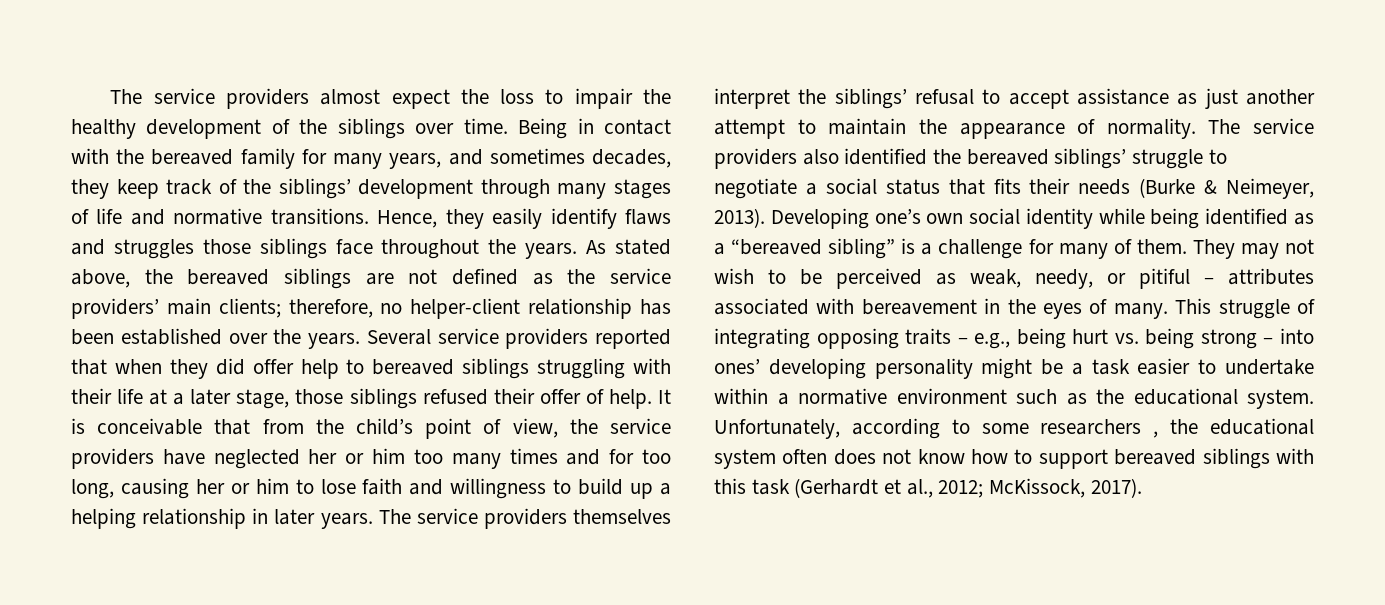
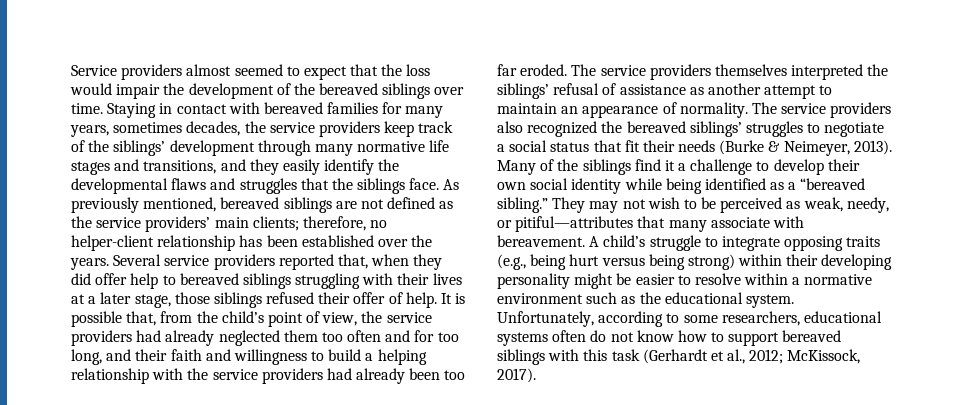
[110,88,450,109] The service providers almost expect -> [71,64,379,80] Service providers almost seemed to expect that
[545,89,564,104] to -> [70,83,112,95] would
[71,119,136,139] healthy -> (185, 89) none
(328, 126) none -> [319,83,379,95] bereaved
[518,118,568,139] Being -> [107,103,157,118] Staying
[116,148,295,169] the bereaved family -> [263,102,379,114] bereaved families
[448,149,483,165] and -> (109, 131) none
[71,179,109,199] they -> [244,121,380,137] the service providers
[614,179,671,199] [71,208,438,228] stages of life and normative transitions. Hence, -> [357,140,450,152] [71,159,246,175] normative life stages and transitions, and
(617, 218) none -> [378,159,400,171] [71,178,168,194] the developmental
[202,238,672,259] [71,269,173,288] those siblings face throughout the years. As stated above, the -> [300,178,460,194] [71,197,217,213] that the siblings face. As previously mentioned,
[71,359,107,375] that -> [337,254,368,269] that,
[117,388,144,404] life -> [432,273,462,285] lives
[97,418,251,435] conceivable that -> [71,311,157,327] possible that,
[162,448,671,469] [71,478,356,499] have neglected her or him too many times and for too long, causing her or him to lose -> [136,330,459,346] [71,349,168,365] had already neglected them too often and for too long, and their
[630,483,654,499] up -> (362, 355) none
[252,508,373,529] in later years. -> [152,368,466,384] [497,64,568,76] with the service providers had already been too far eroded.
[714,88,790,109] interpret -> [791,64,864,80] interpreted
[982,89,1069,109] to accept -> [602,83,617,95] of
[1204,88,1238,109] just -> (704, 91) none
[918,119,947,134] the -> [561,106,579,114] an
[844,148,928,165] identified -> [527,121,598,137] recognized
[1132,149,1204,169] struggle -> [745,121,803,137] struggles
[993,178,1021,194] fits -> [624,140,640,152] fit
[770,208,921,229] Developing one’s -> [497,159,860,175] Many of the siblings find it a challenge to develop their
[828,238,1187,259] sibling” is a challenge for many of them. -> [497,197,548,213] sibling.”
[1139,268,1314,289] [714,298,1315,319] [714,328,1314,349] [714,359,760,374] pitiful – attributes associated with bereavement in the eyes of many. This struggle of integrating opposing traits – e.g., being hurt vs. being strong – into ones’ -> [515,216,804,232] [497,235,881,251] [497,254,819,270] pitiful—attributes that many associate with bereavement. A child’s struggle to integrate opposing traits (e.g., being hurt versus being strong) within their
[1071,359,1130,375] a task -> (632, 279) none
[1225,359,1314,375] undertake -> [694,273,741,285] resolve
[1040,418,1314,438] [714,449,876,469] researchers , the educational system often does -> [721,311,882,326] [497,330,607,346] researchers, educational systems often do

